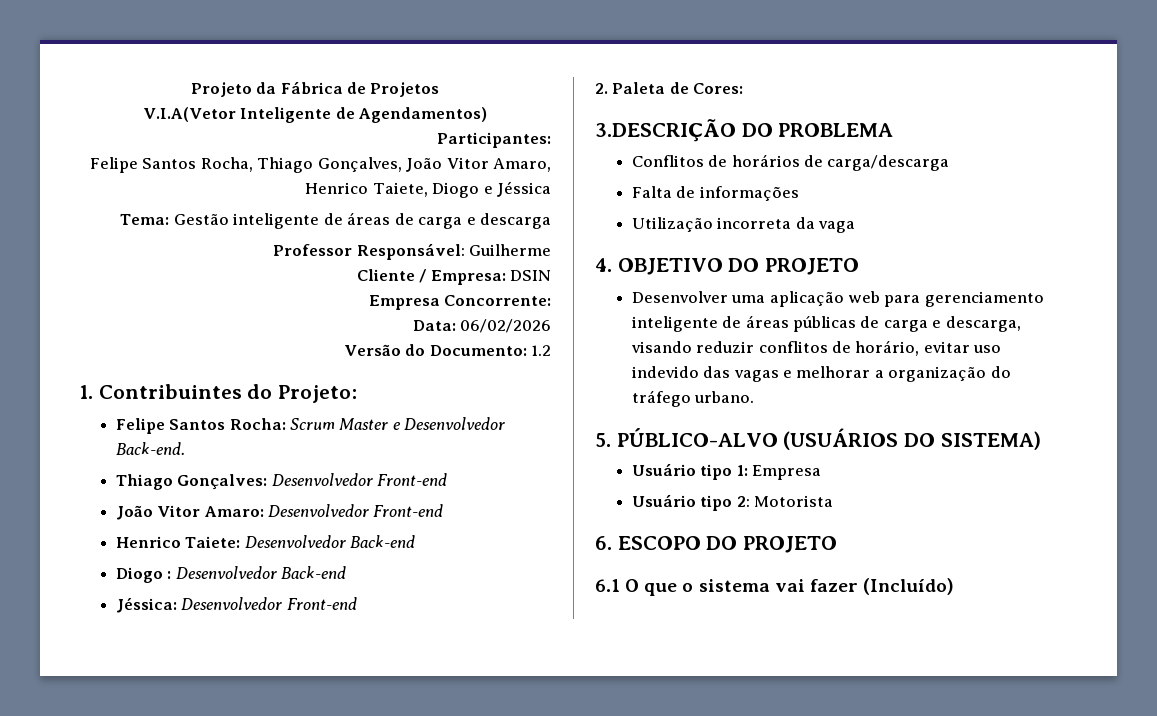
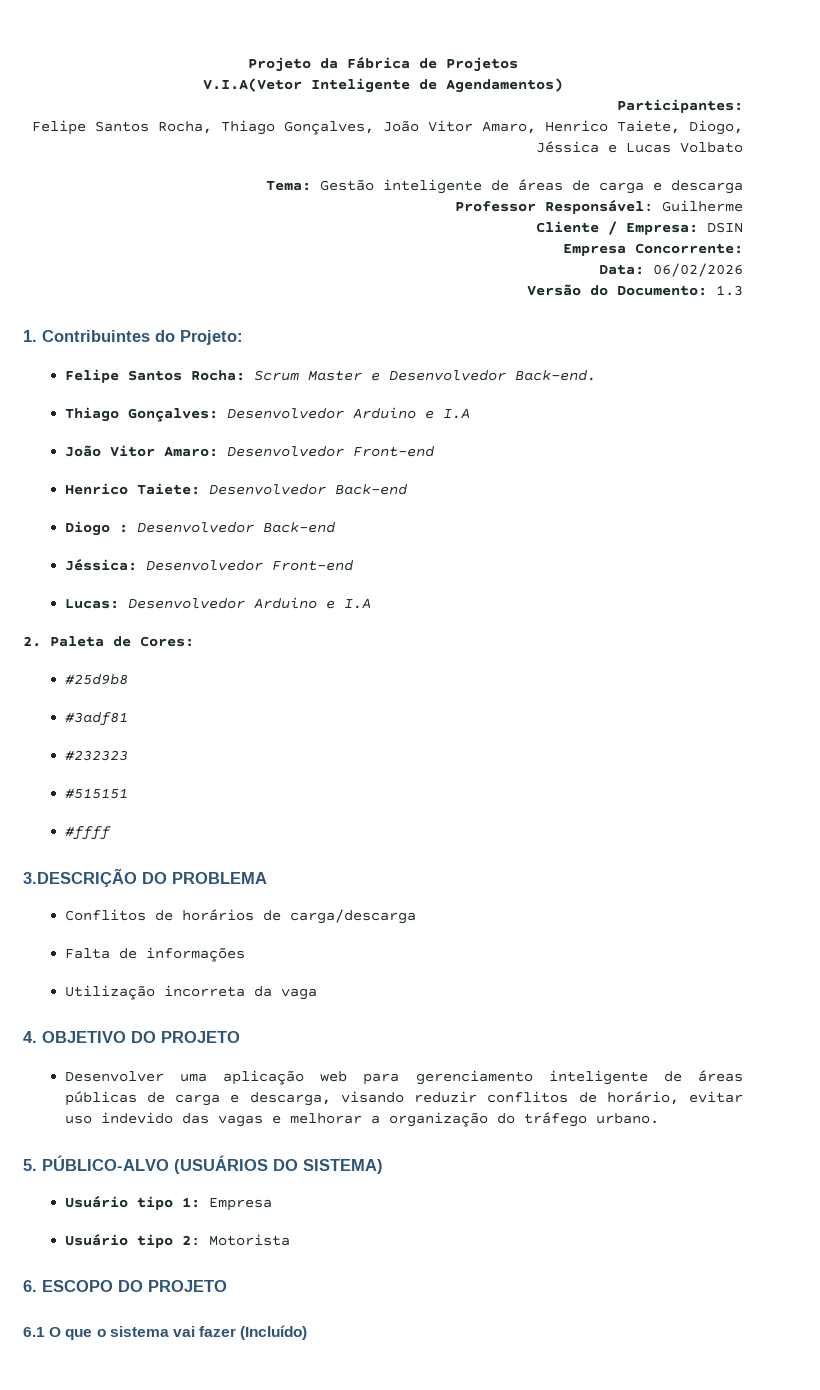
[432,181,551,198] Diogo e Jéssica -> [689,120,743,135] [536,141,743,153] Diogo, Jéssica e Lucas Volbato
[531,345,551,356] 1.2 -> [716,285,743,296] 1.3
[377,473,448,486] Front-end -> [352,407,470,419] Arduino e I.A
(357, 603) none -> [64,597,371,609] // Lucas: Desenvolvedor Arduino e I.A
(744, 88) none -> [64,674,128,685] [64,712,128,726] [64,750,128,761] [64,788,128,799] [64,826,111,840] // #25d9b8 // #3adf81 // #232323 // #515151 // #ffff

